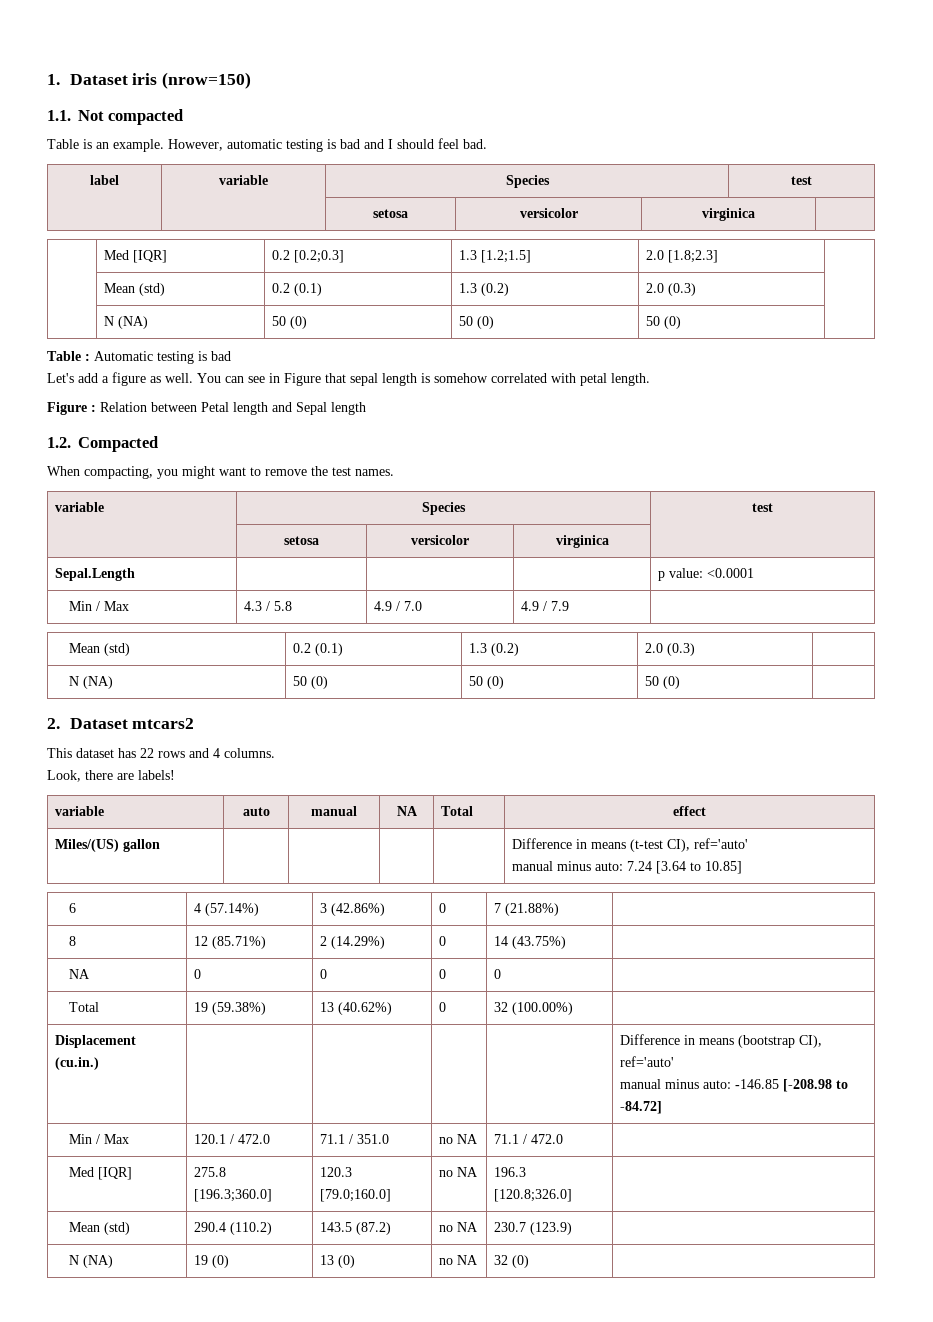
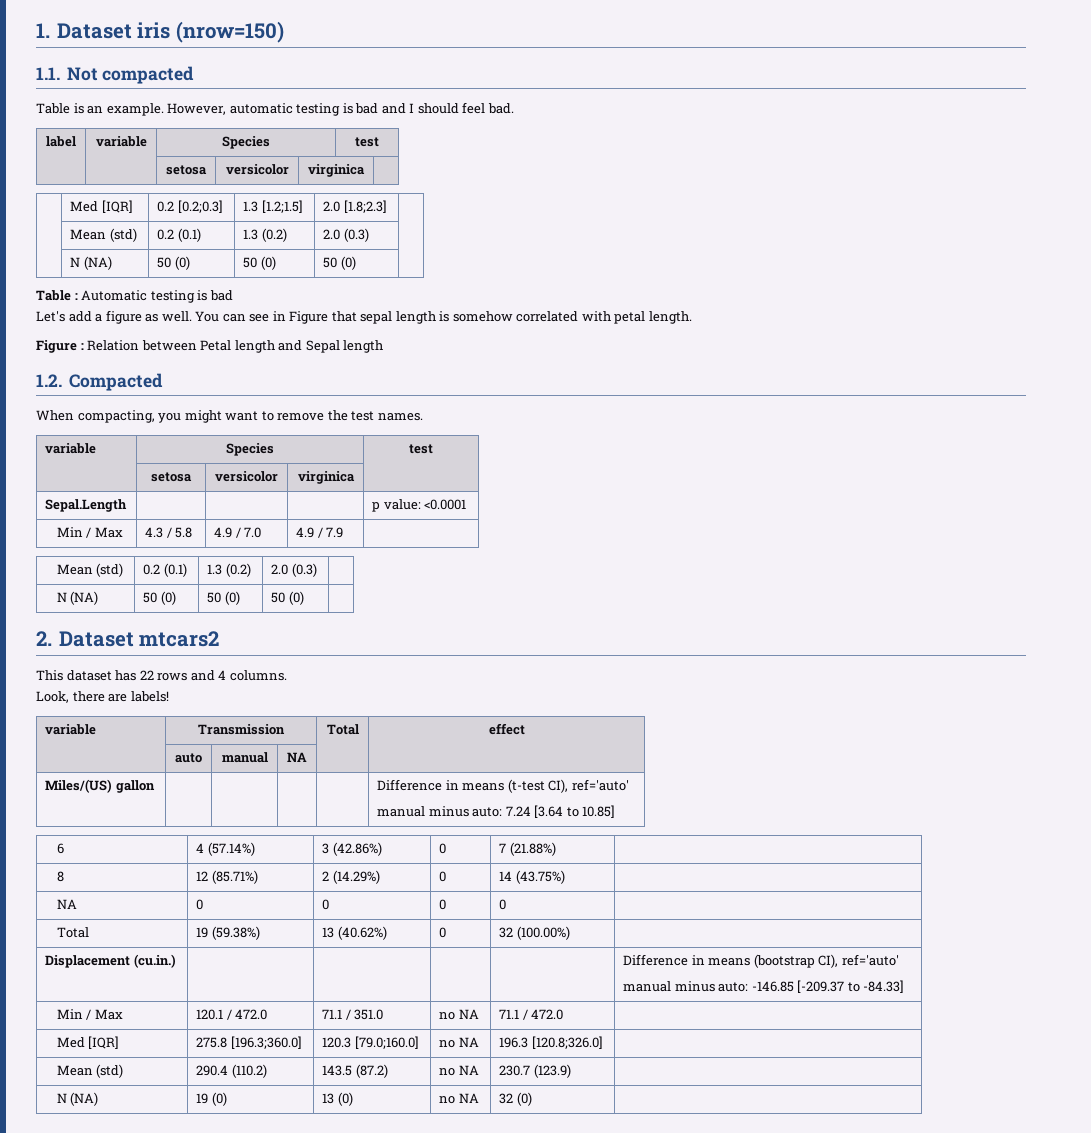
(105, 811) none -> [198,724,285,735] [326,724,359,735] [488,723,525,735] | Transmission | Total | effect //
[441,806,474,816] [673,806,706,816] Total | effect -> (307, 757) |
[783,1079,849,1092] [620,1101,663,1114] [-208.98 to -84.72] -> [797,980,905,993] [-209.37 to -84.33]

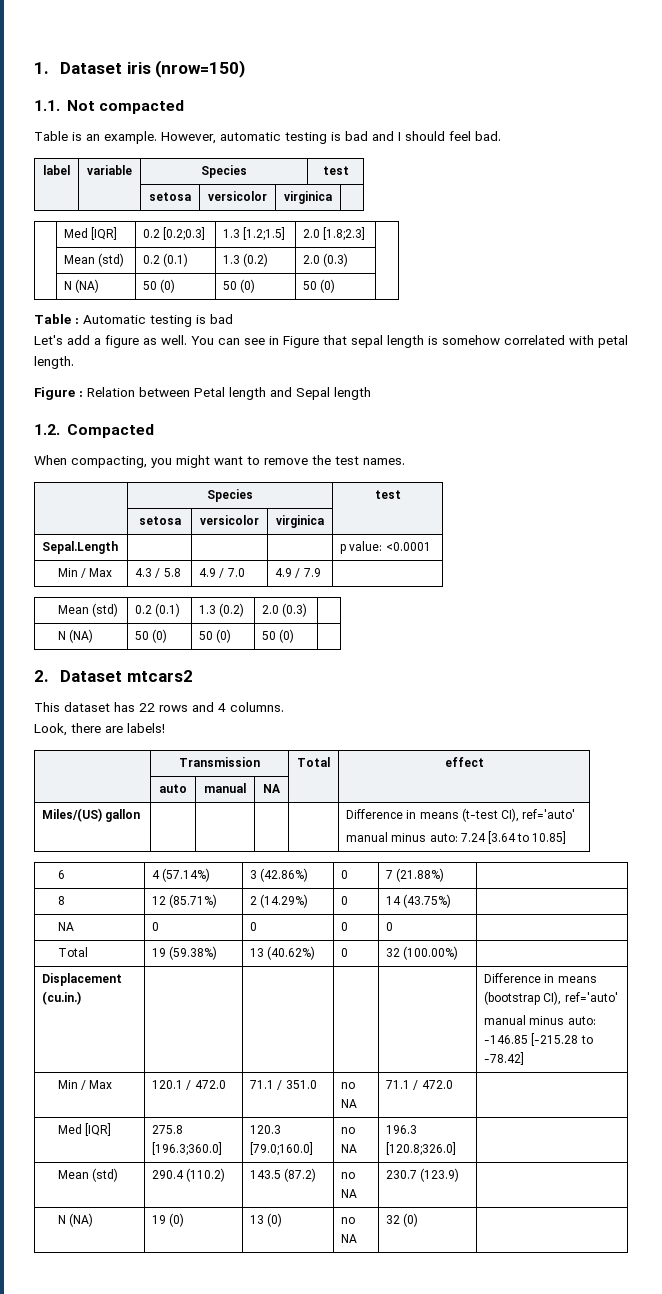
[45,443,97,454] variable -> (405, 461) none
[45,724,97,735] variable -> (165, 728) none
[797,980,905,993] [-209.37 to -84.33] -> [531,1033,593,1046] [484,1052,525,1065] [-215.28 to -78.42]

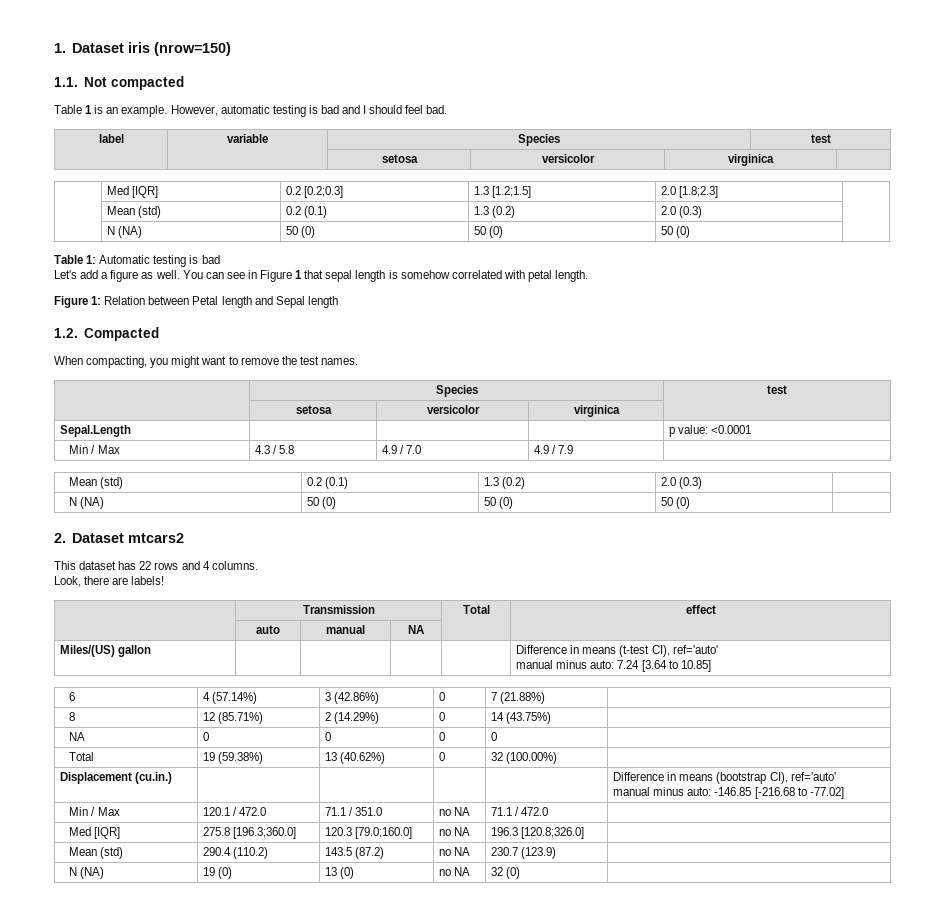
(68, 136) none -> [85,105,93,114] 1
[75,318,79,324] : -> [86,255,97,264] 1:
(319, 342) none -> [295,270,303,279] 1
[79,391,83,397] : -> [91,296,102,305] 1:
[531,1033,593,1046] [484,1052,525,1065] [-215.28 to -78.42] -> [754,787,844,799] [-216.68 to -77.02]

